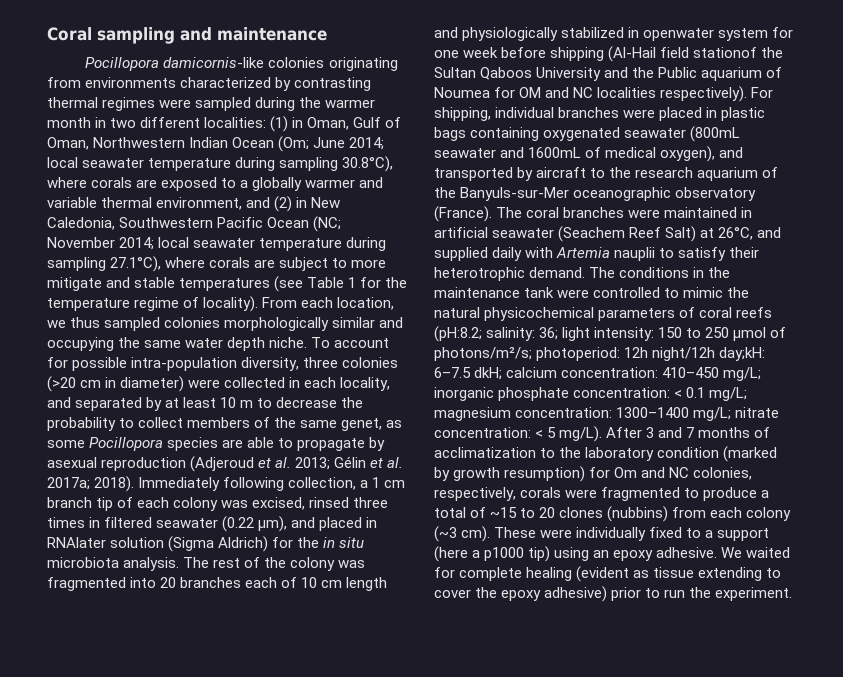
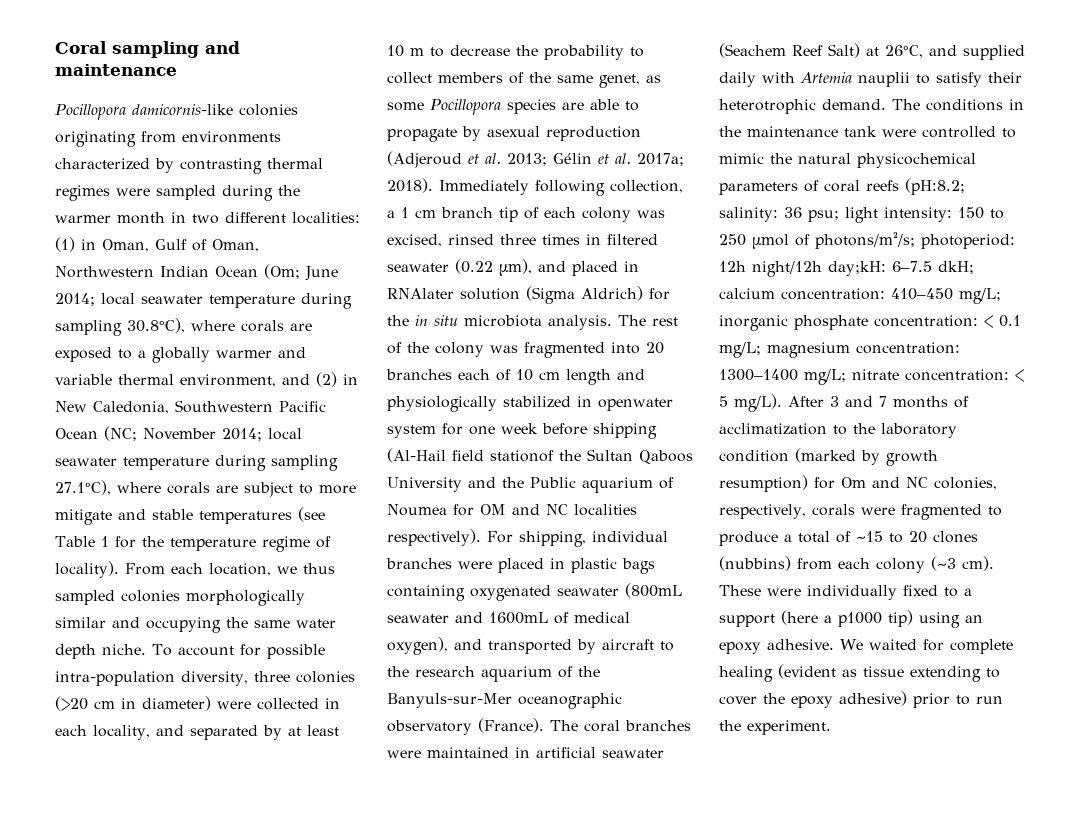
[539,327,559,340] 36; -> [784,207,839,222] 36 psu;

